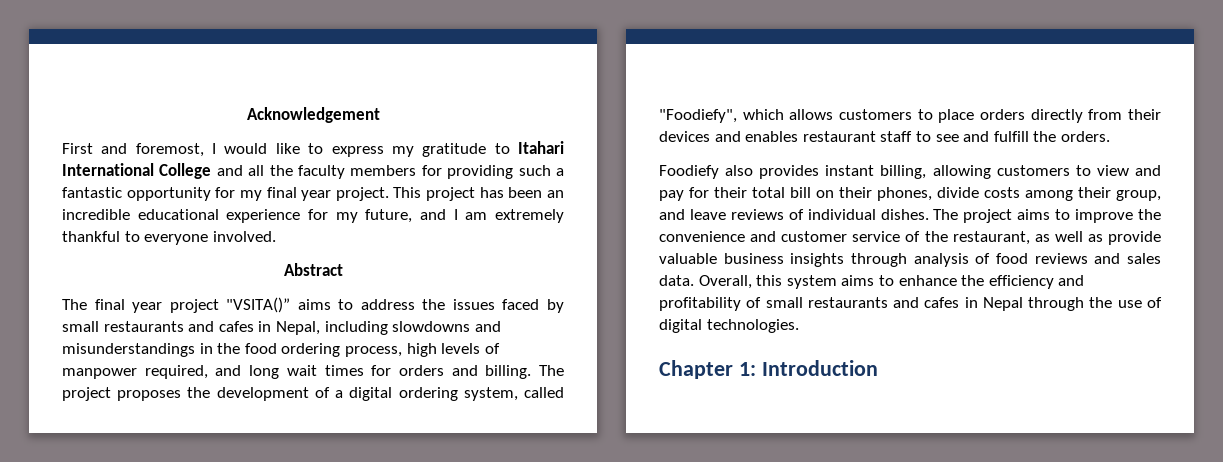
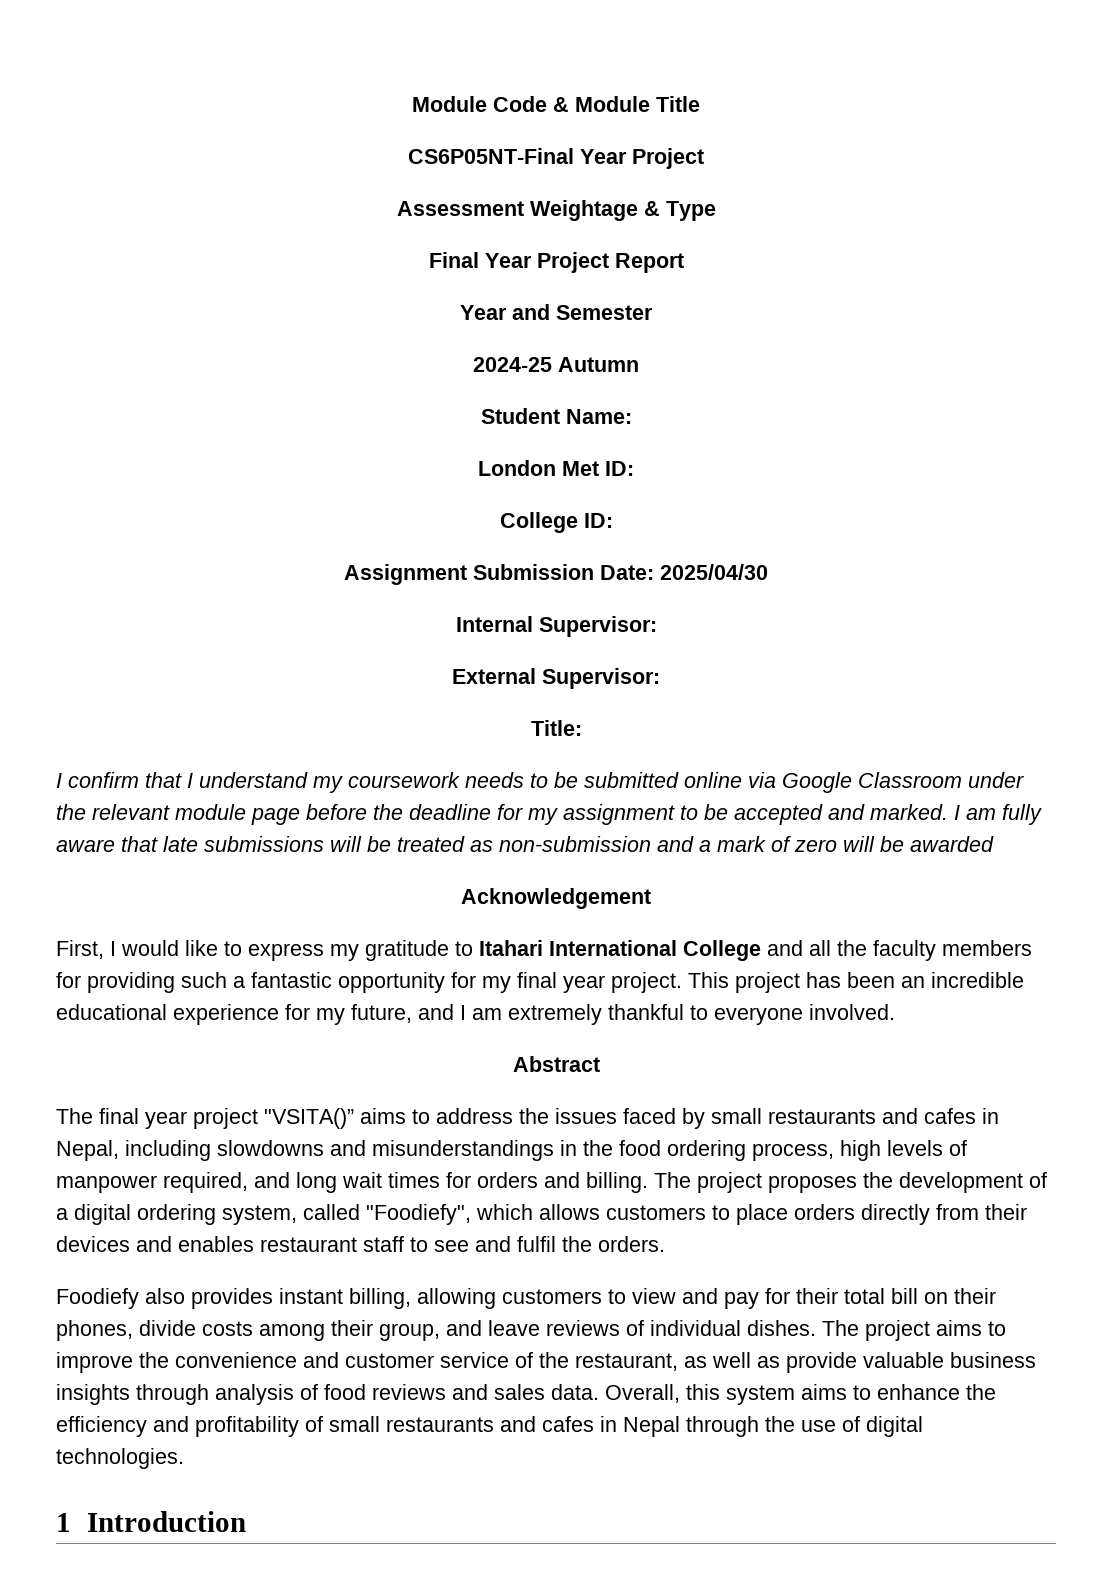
[246,107,380,123] [62,143,204,157] Acknowledgement // First and foremost, -> [412,96,700,112] [408,148,704,169] [396,200,716,221] [428,252,684,273] [460,304,653,320] [473,357,639,372] [480,408,632,424] [478,460,634,476] [499,512,613,533] [344,564,768,585] [455,616,657,637] [452,668,660,689] [530,720,582,736] [56,772,1024,793] [56,804,1042,825] [56,836,994,852] [461,888,651,909] [56,940,104,959] Module Code & Module Title // CS6P05NT-Final Year Project // Assessment Weightage & Type // Final Year Project Report // Year and Semester // 2024-25 Autumn // Student Name: // London Met ID: // College ID: // Assignment Submission Date: 2025/04/30 // Internal Supervisor: // External Supervisor: // Title: // I confirm that I understand my coursework needs to be submitted online via Google Classroom under the relevant module page before the deadline for my assignment to be accepted and marked. I am fully aware that late submissions will be treated as non-submission and a mark of zero will be awarded // Acknowledgement // First,
[993,131,1029,142] fulfill -> [517,1236,556,1252] fulfil
[659,360,756,379] Chapter 1: -> [56,1513,71,1532] 1

